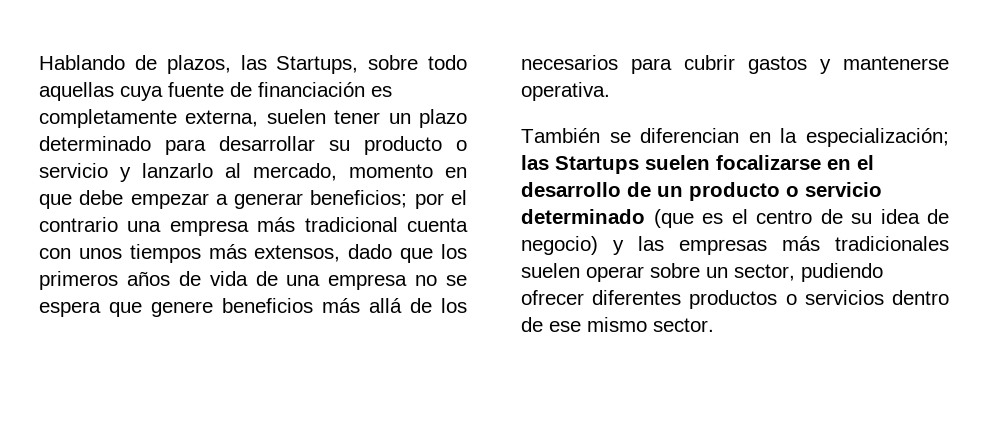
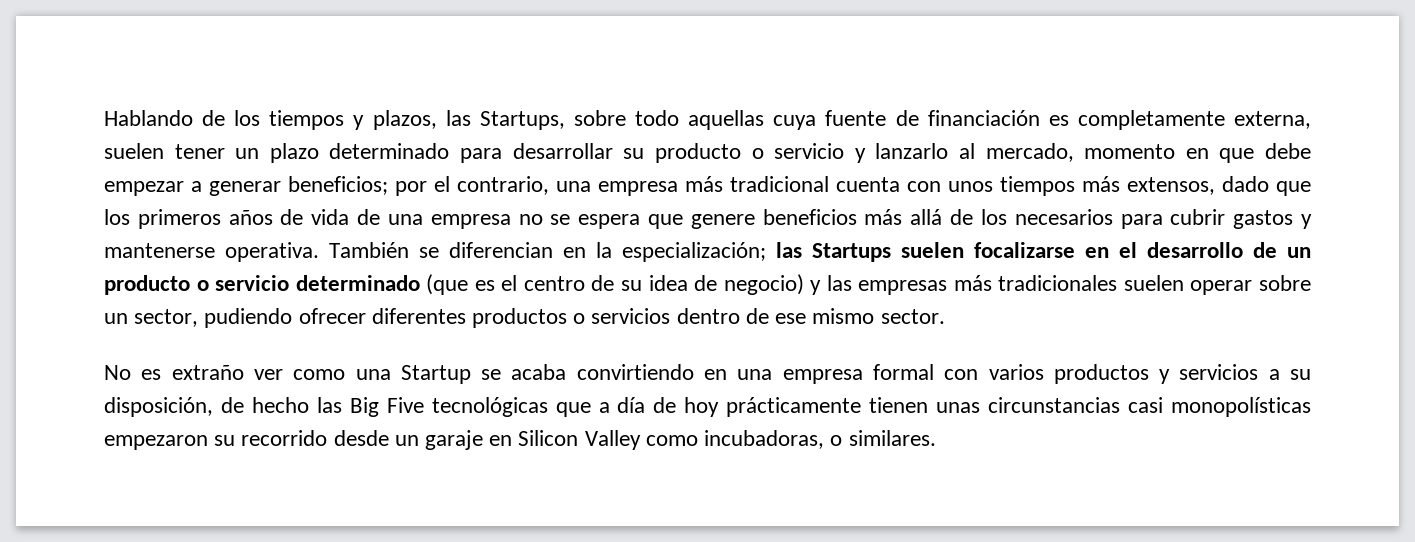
(157, 62) none -> [234,110,365,130] los tiempos y
[39,217,118,232] contrario -> [457,176,549,195] contrario,
(610, 91) // -> (319, 252) none
(714, 325) none -> [104,364,1311,384] [104,397,1311,417] [104,430,936,450] // No es extraño ver como una Startup se acaba convirtiendo en una empresa formal con varios productos y servicios a su disposición, de hecho las Big Five tecnológicas que a día de hoy prácticamente tienen unas circunstancias casi monopolísticas empezaron su recorrido desde un garaje en Silicon Valley como incubadoras, o similares.

